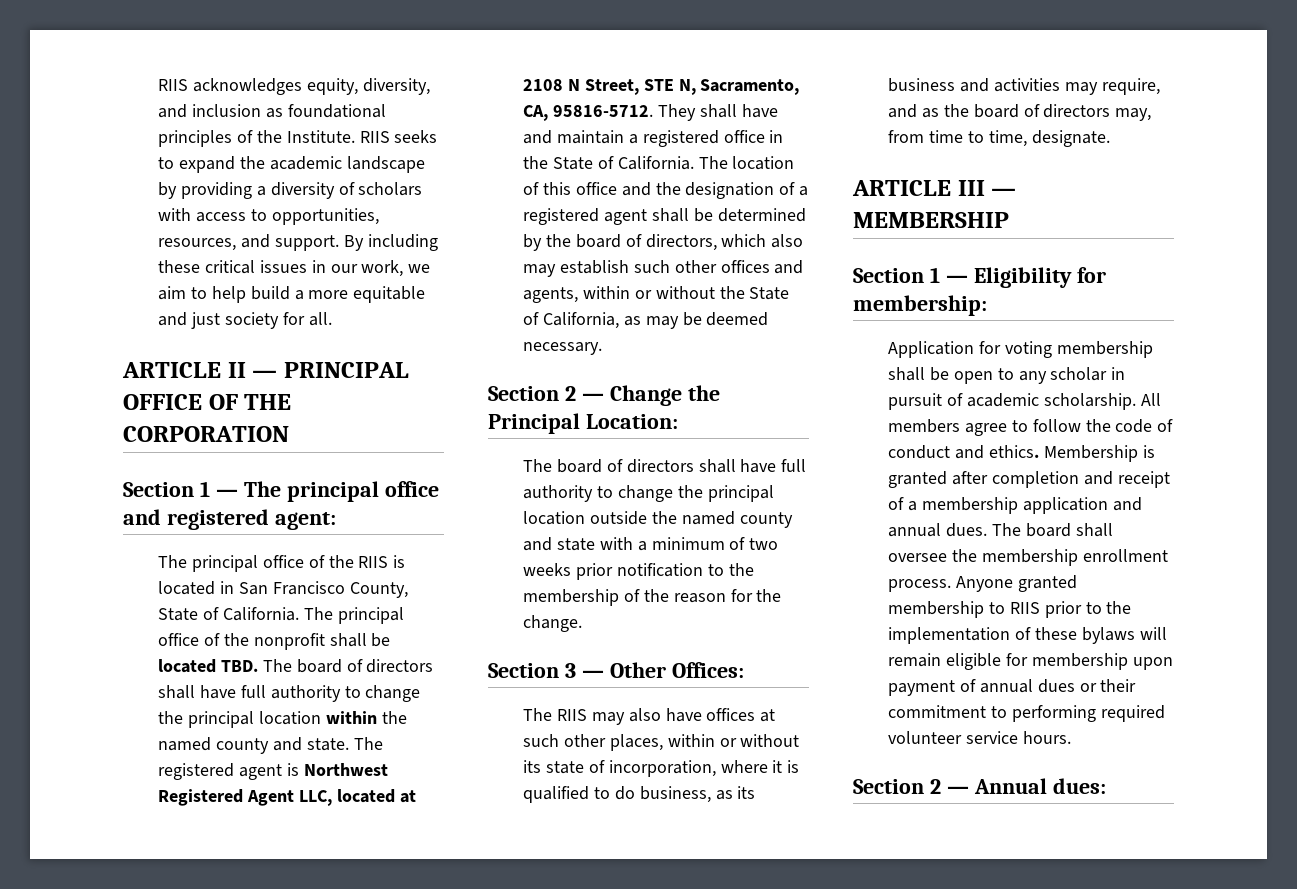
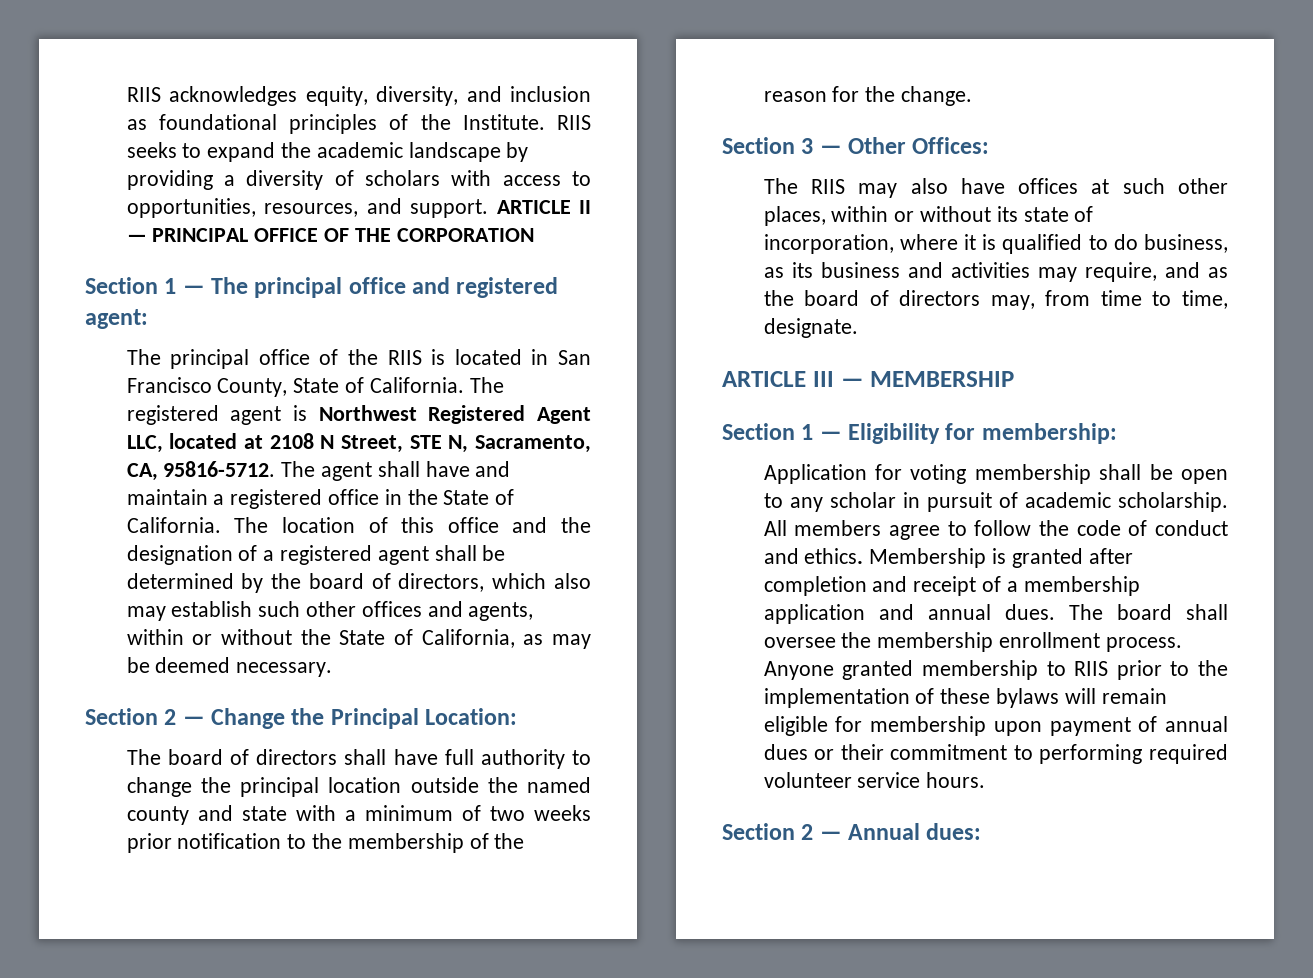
[343,234,438,251] [158,260,431,277] [158,286,426,303] [158,312,332,329] By including these critical issues in our work, we aim to help build a more equitable and just society for all. // -> (489, 208) none
[337,607,404,624] [158,633,391,650] [158,659,434,673] [158,685,421,702] [158,711,407,728] [158,737,383,754] principal office of the nonprofit shall be located TBD. The board of directors shall have full authority to change the principal location within the named county and state. The -> (504, 385) none
[657,104,696,121] They -> [281,461,373,481] The agent

